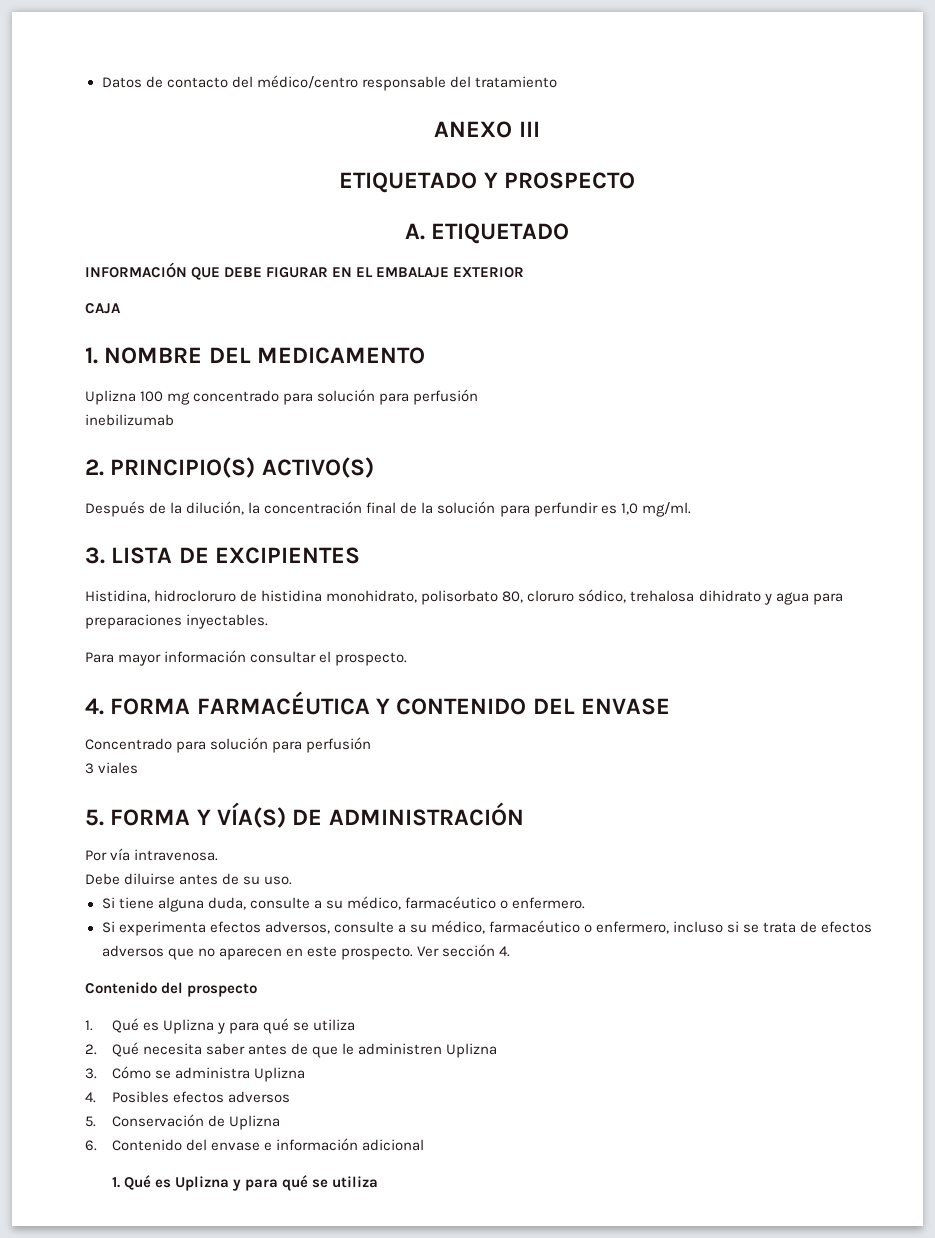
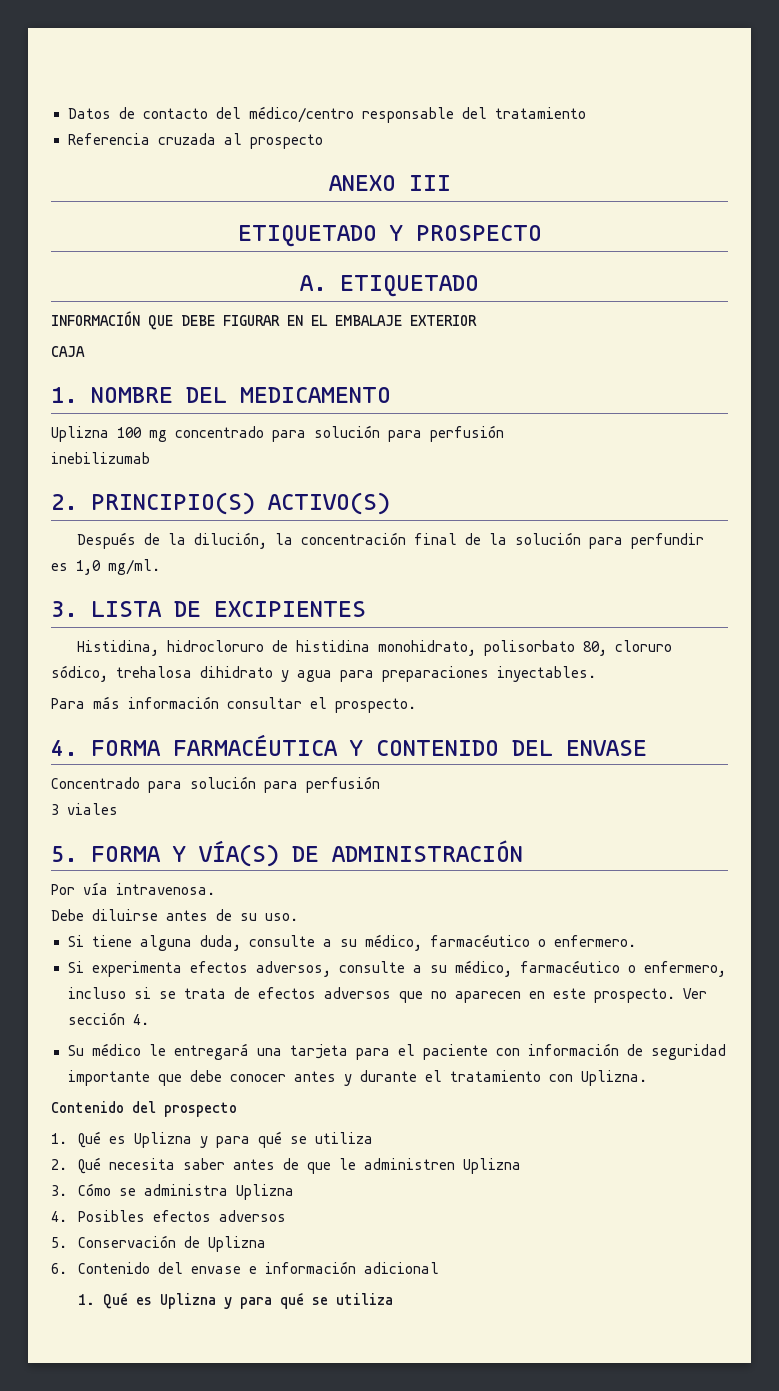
(557, 82) none -> [67,133,323,149] // Referencia cruzada al prospecto
[118,654,162,666] mayor -> [93,696,120,709] más
(510, 951) none -> [67,1043,726,1060] [67,1070,647,1086] // Su médico le entregará una tarjeta para el paciente con información de seguridad importante que debe conocer antes y durante el tratamiento con Uplizna.

